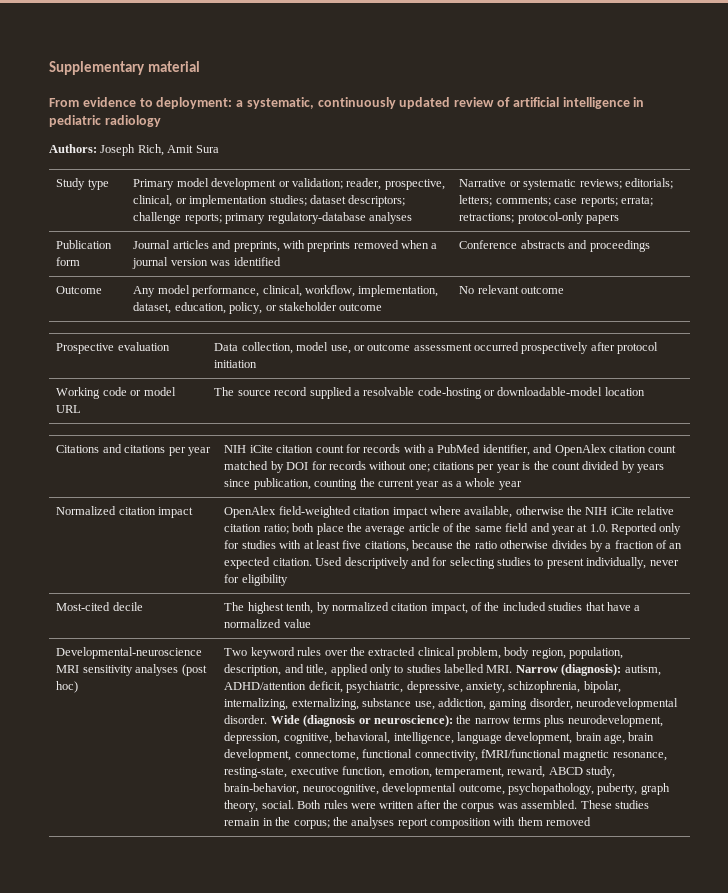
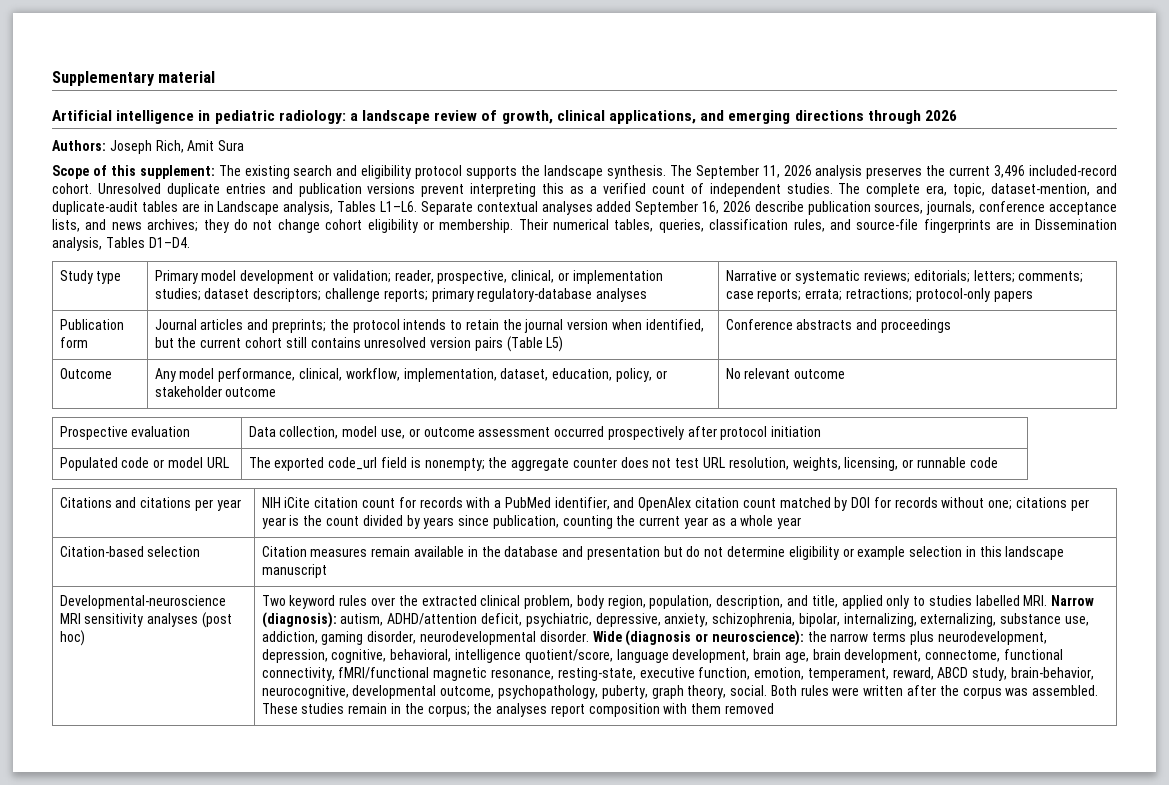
[49,97,645,109] [49,115,161,127] From evidence to deployment: a systematic, continuously updated review of artificial intelligence in pediatric radiology -> [52,110,957,124] Artificial intelligence in pediatric radiology: a landscape review of growth, clinical applications, and emerging directions through 2026
(219, 149) none -> [52,165,1117,179] [52,183,1117,197] [52,201,1118,215] [52,219,1118,233] [52,237,190,251] // Scope of this supplement: The existing search and eligibility protocol supports the landscape synthesis. The September 11, 2026 analysis preserves the current 3,496 included-record cohort. Unresolved duplicate entries and publication versions prevent interpreting this as a verified count of independent studies. The complete era, topic, dataset-mention, and duplicate-audit tables are in Landscape analysis, Tables L1–L6. Separate contextual analyses added September 16, 2026 describe publication sources, journals, conference acceptance lists, and news archives; they do not change cohort eligibility or membership. Their numerical tables, queries, classification rules, and source-file fingerprints are in Dissemination analysis, Tables D1–D4.
[233,240,438,252] [132,257,281,269] preprints, with preprints removed when a journal version was identified -> [271,319,704,333] [154,336,564,352] preprints; the protocol intends to retain the journal version when identified, but the current cohort still contains unresolved version pairs (Table L5)
[56,387,101,399] Working -> [59,457,118,471] Populated
[237,387,645,399] source record supplied a resolvable code-hosting or downloadable-model location -> [274,457,998,471] exported code_url field is nonempty; the aggregate counter does not test URL resolution, weights, licensing, or runnable code
[56,506,194,518] [224,506,675,518] [224,523,682,535] [224,540,683,552] [224,557,679,569] [224,574,288,586] [56,602,143,611] [224,602,641,614] [224,619,311,628] Normalized citation impact | OpenAlex field-weighted citation impact where available, otherwise the NIH iCite relative citation ratio; both place the average article of the same field and year at 1.0. Reported only for studies with at least five citations, because the ratio otherwise divides by a fraction of an expected citation. Used descriptively and for selecting studies to present individually, never for eligibility // Most-cited decile | The highest tenth, by normalized citation impact, of the included studies that have a normalized value -> [59,546,201,557] [261,546,1065,560] [261,564,327,578] Citation-based selection | Citation measures remain available in the database and presentation but do not determine eligibility or example selection in this landscape manuscript
[393,732,454,744] intelligence, -> [454,649,613,663] intelligence quotient/score,

